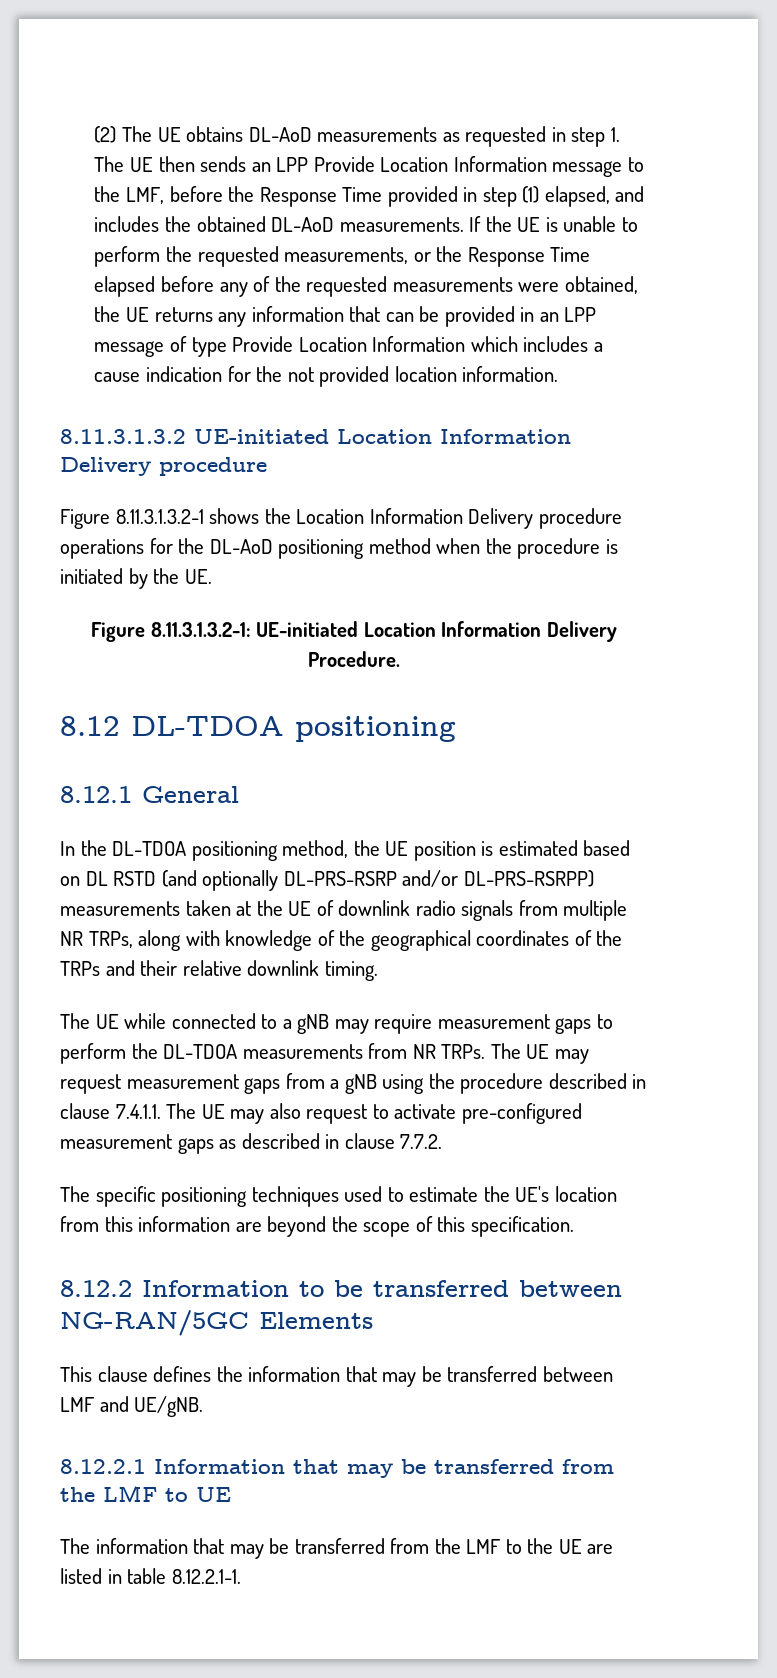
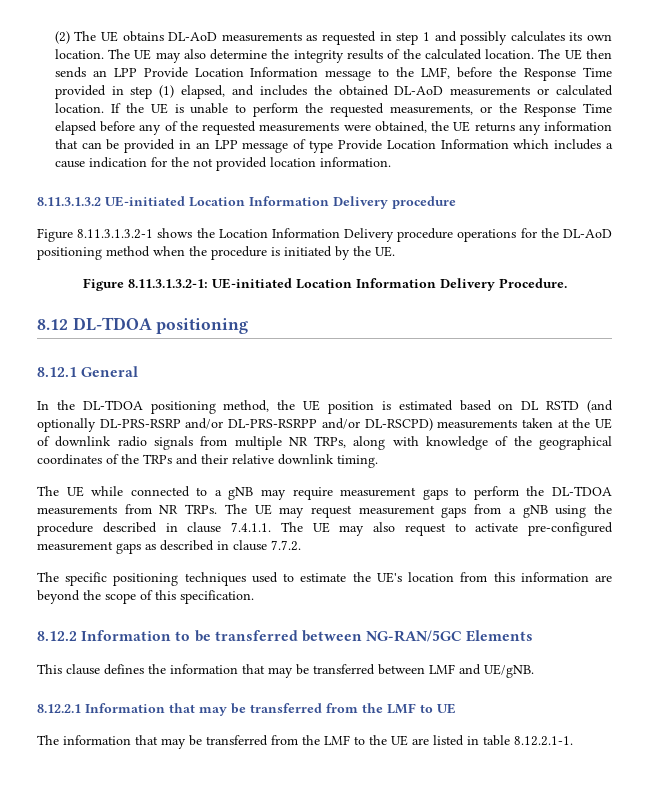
[610,127,620,142] 1. -> [422,31,612,45] [54,49,535,63] 1 and possibly calculates its own location. The UE may also determine the integrity results of the calculated location.
[339,217,464,232] measurements. -> [450,85,613,96] [54,103,104,113] measurements or calculated location.
[463,870,594,887] DL-PRS-RSRPP) -> [228,418,433,431] DL-PRS-RSRPP and/or DL-RSCPD)

